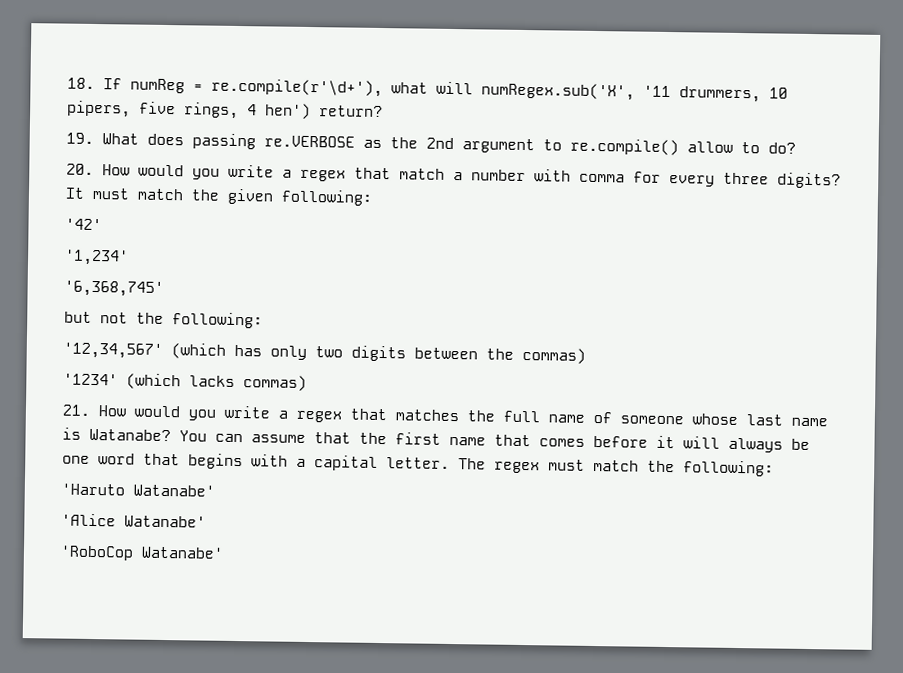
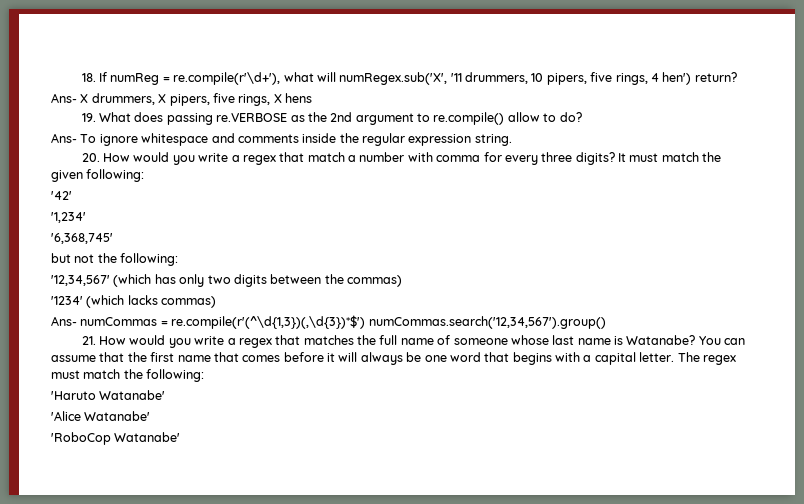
(383, 111) none -> [51,93,312,106] // Ans- X drummers, X pipers, five rings, X hens
(796, 148) none -> [51,133,512,146] // Ans- To ignore whitespace and comments inside the regular expression string.
(307, 383) none -> [51,315,606,329] // Ans- numCommas = re.compile(r'(^\d{1,3})(,\d{3})*$') numCommas.search('12,34,567').group()

